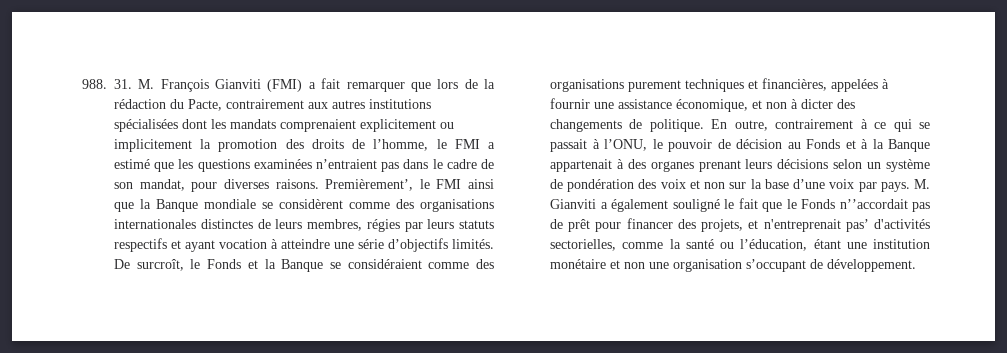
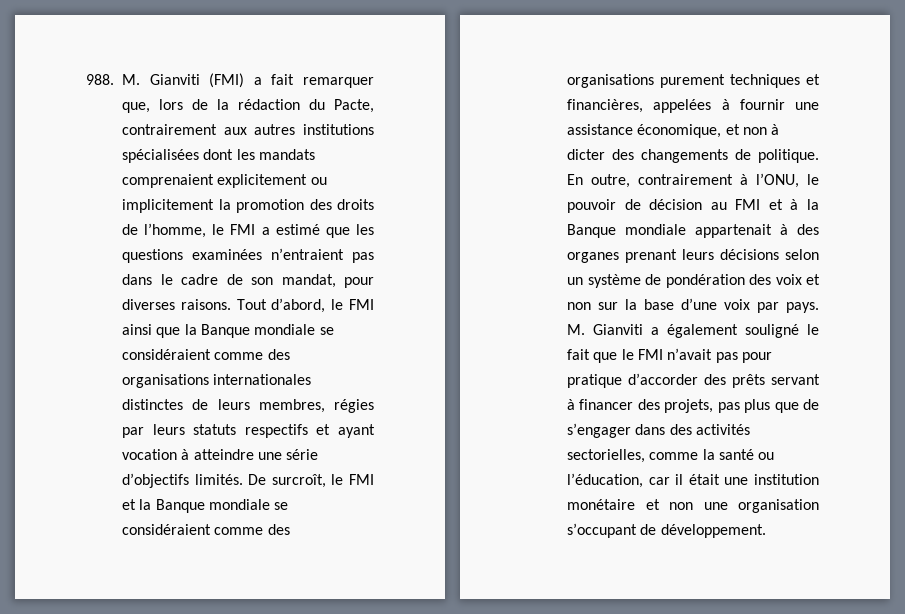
[114,79,209,92] 31. M. François -> [122,74,140,85] M.
[410,82,431,92] que -> [122,102,150,113] que,
[325,179,414,191] Premièrement’, -> [236,298,326,313] Tout d’abord,
[279,199,343,209] considèrent -> [122,349,211,360] considéraient
[207,259,242,269] Fonds -> [349,474,374,485] FMI
(324, 265) none -> [208,499,270,510] mondiale
[874,119,930,132] [550,139,600,152] ce qui se passait à -> (748, 179) none
[806,139,840,149] Fonds -> [735,199,761,210] FMI
(930, 145) none -> [625,224,686,235] mondiale
[801,199,930,212] [550,218,930,232] Fonds n’’accordait pas de prêt pour financer des projets, et n'entreprenait pas’ d'activités -> [637,348,772,363] [567,373,820,388] [567,399,819,413] [567,423,750,438] FMI n’avait pas pour pratique d’accorder des prêts servant à financer des projets, pas plus que de s’engager dans des activités
[813,239,841,249] étant -> [648,474,720,485] car il était

